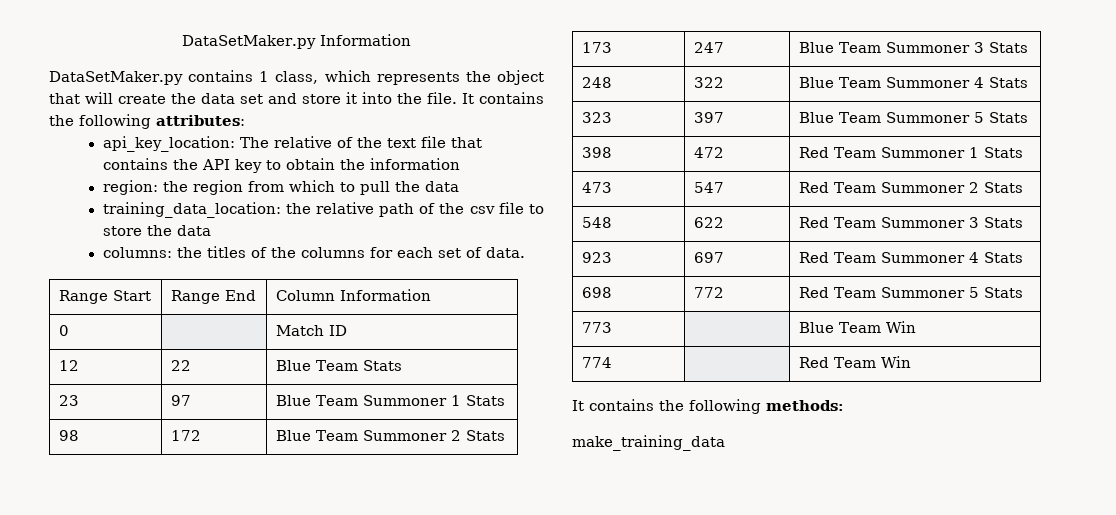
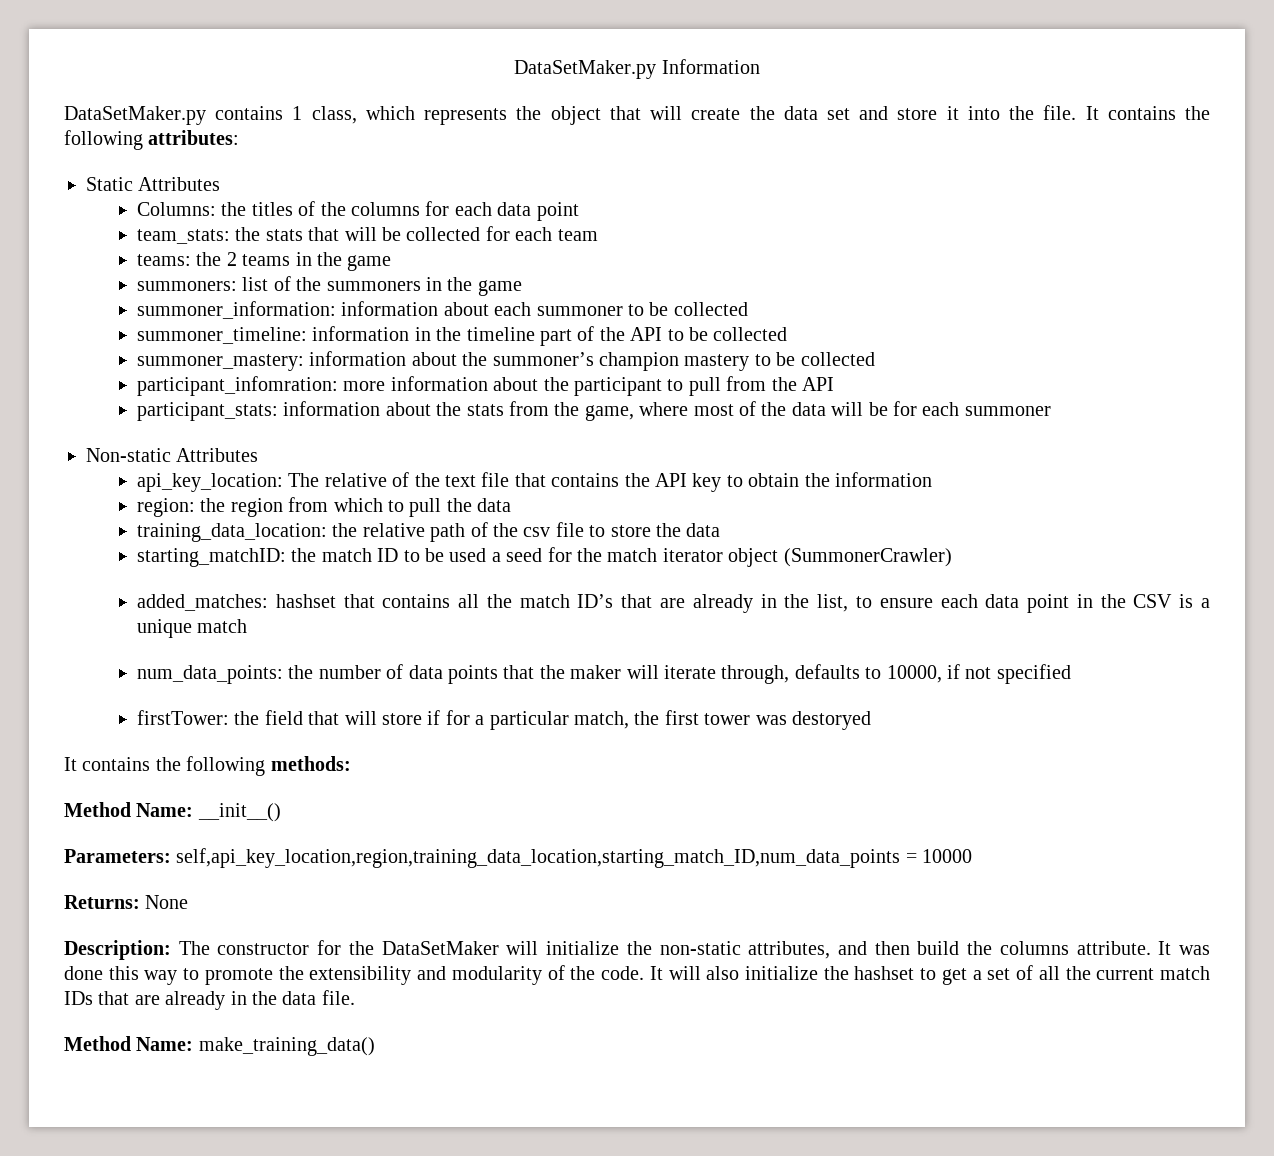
(245, 120) none -> [86,177,221,191] [136,201,579,221] [136,226,598,244] [136,252,392,271] [136,276,522,296] [136,301,748,319] [136,326,788,346] [136,351,875,371] [136,376,834,396] [136,401,1051,421] [86,448,259,462] // Static Attributes // Columns: the titles of the columns for each data point // team_stats: the stats that will be collected for each team // teams: the 2 teams in the game // summoners: list of the summoners in the game // summoner_information: information about each summoner to be collected // summoner_timeline: information in the timeline part of the API to be collected // summoner_mastery: information about the summoner’s champion mastery to be collected // participant_infomration: more information about the participant to pull from the API // participant_stats: information about the stats from the game, where most of the data will be for each summoner // Non-static Attributes
[102,246,525,258] [58,290,151,304] [170,290,256,304] [275,289,431,301] [58,325,69,336] [275,325,347,336] [58,360,79,371] [170,360,191,371] [275,360,402,371] [58,395,79,406] [170,395,191,406] [275,395,505,406] [58,430,79,441] [170,430,201,441] [275,430,505,441] [581,42,612,53] [693,42,724,53] [798,42,1028,53] [581,77,612,88] [693,77,724,88] [798,77,1028,88] [581,112,612,123] [693,112,724,123] [798,112,1028,123] [581,147,612,158] [693,147,724,158] [798,147,1023,158] [581,182,612,193] [693,182,724,193] [798,182,1023,193] [581,217,612,228] [693,217,724,228] [798,217,1023,228] [581,252,612,263] [693,252,724,263] [798,252,1023,263] [581,287,612,298] [693,287,724,298] [798,287,1023,298] [581,322,612,333] [798,321,916,333] [581,357,612,368] [798,356,911,368] columns: the titles of the columns for each set of data. // Range Start | Range End | Column Information // 0 | | Match ID // 12 | 22 | Blue Team Stats // 23 | 97 | Blue Team Summoner 1 Stats // 98 | 172 | Blue Team Summoner 2 Stats // 173 | 247 | Blue Team Summoner 3 Stats // 248 | 322 | Blue Team Summoner 4 Stats // 323 | 397 | Blue Team Summoner 5 Stats // 398 | 472 | Red Team Summoner 1 Stats // 473 | 547 | Red Team Summoner 2 Stats // 548 | 622 | Red Team Summoner 3 Stats // 923 | 697 | Red Team Summoner 4 Stats // 698 | 772 | Red Team Summoner 5 Stats // 773 | | Blue Team Win // 774 | | Red Team Win -> [136,547,952,567] [136,594,1210,613] [136,619,248,638] [136,664,1071,684] [136,710,871,730] starting_matchID: the match ID to be used a seed for the match iterator object (SummonerCrawler) // added_matches: hashset that contains all the match ID’s that are already in the list, to ensure each data point in the CSV is a unique match // num_data_points: the number of data points that the maker will iterate through, defaults to 10000, if not specified // firstTower: the field that will store if for a particular match, the first tower was destoryed
[572,435,725,451] make_training_data -> [64,802,281,822] [64,848,973,868] [64,895,189,909] [64,940,1210,960] [64,965,1211,985] [64,990,355,1010] [64,1036,375,1056] Method Name: __init__() // Parameters: self,api_key_location,region,training_data_location,starting_match_ID,num_data_points = 10000 // Returns: None // Description: The constructor for the DataSetMaker will initialize the non-static attributes, and then build the columns attribute. It was done this way to promote the extensibility and modularity of the code. It will also initialize the hashset to get a set of all the current match IDs that are already in the data file. // Method Name: make_training_data()

